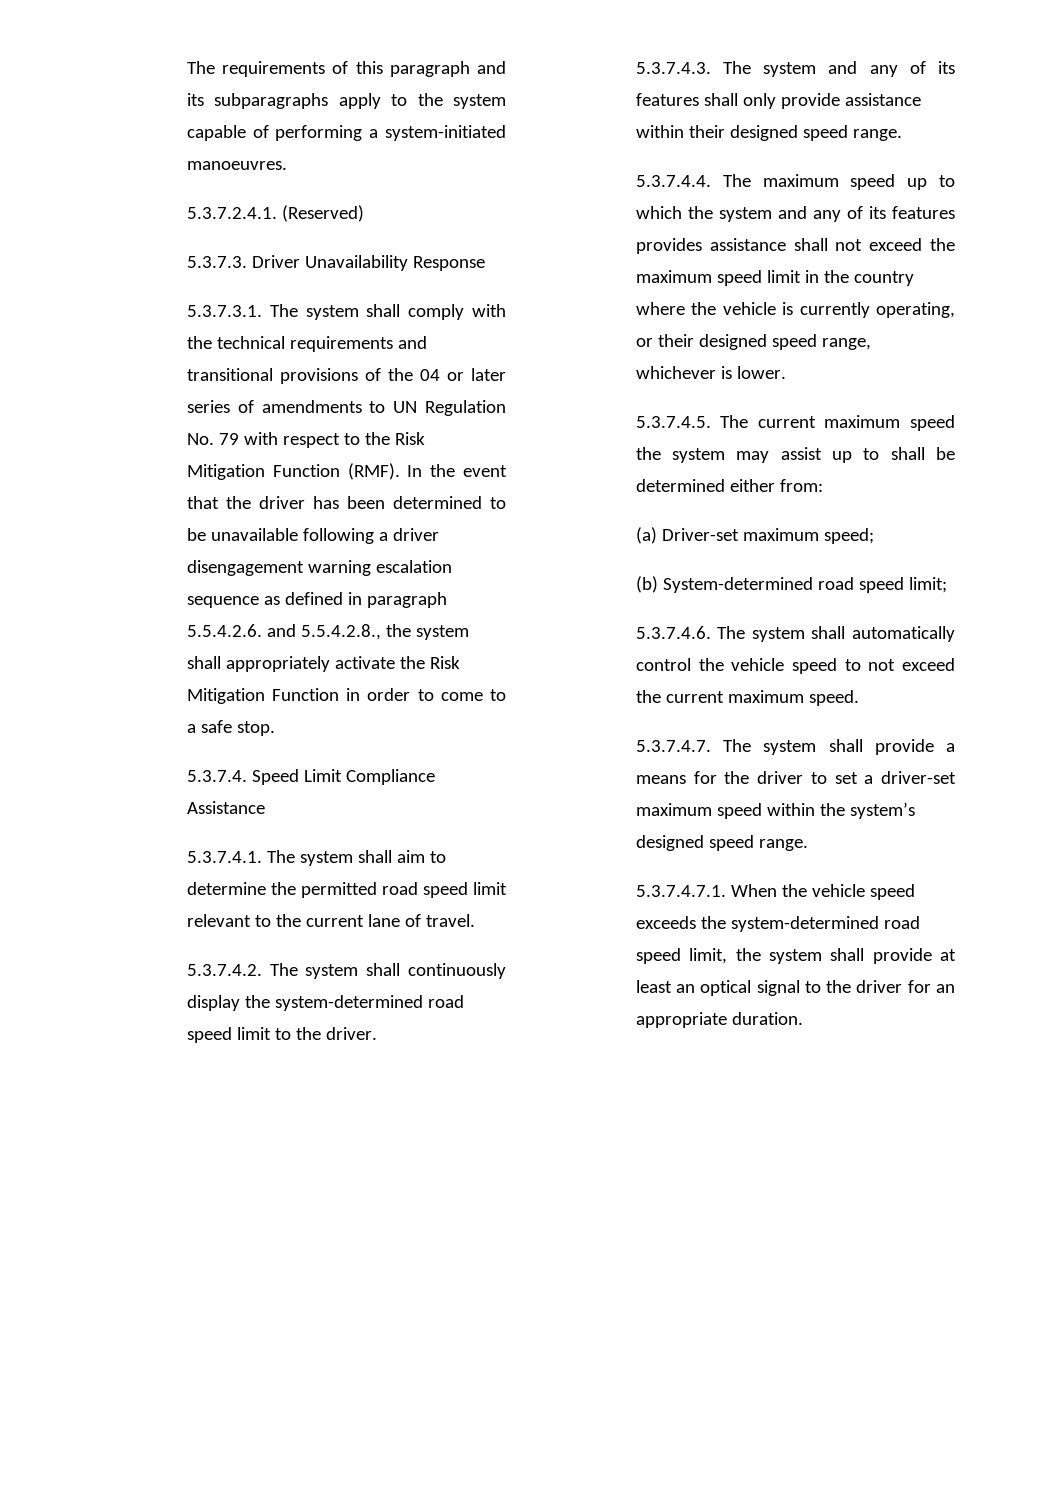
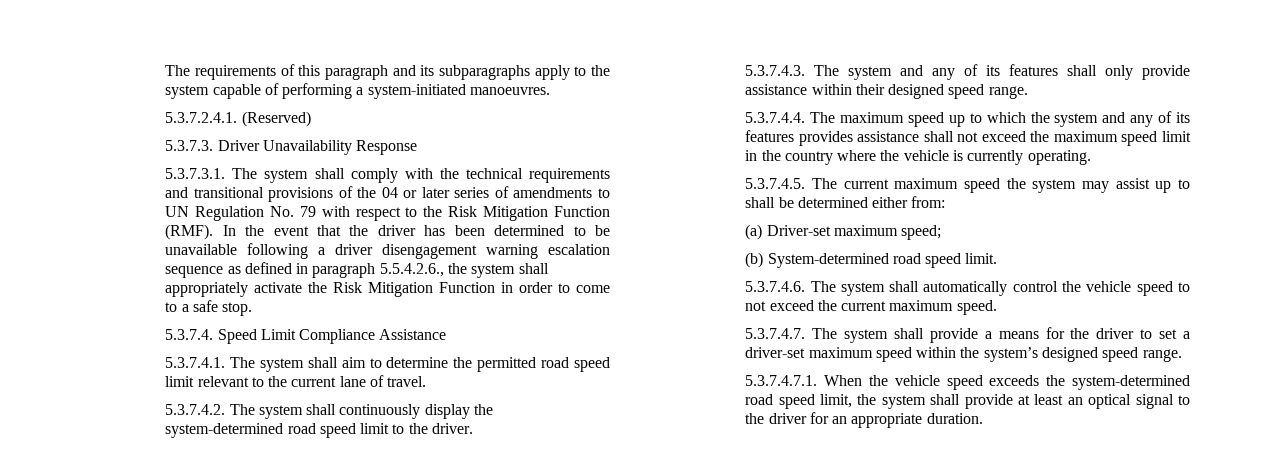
[186,624,381,640] 5.5.4.2.6. and 5.5.4.2.8., -> [379,263,444,277] 5.5.4.2.6.,
[876,302,955,318] [635,334,871,350] [635,366,786,379] operating, or their designed speed range, whichever is lower. -> [1027,150,1091,165] operating.
[908,577,947,593] limit; -> [965,253,998,264] limit.

